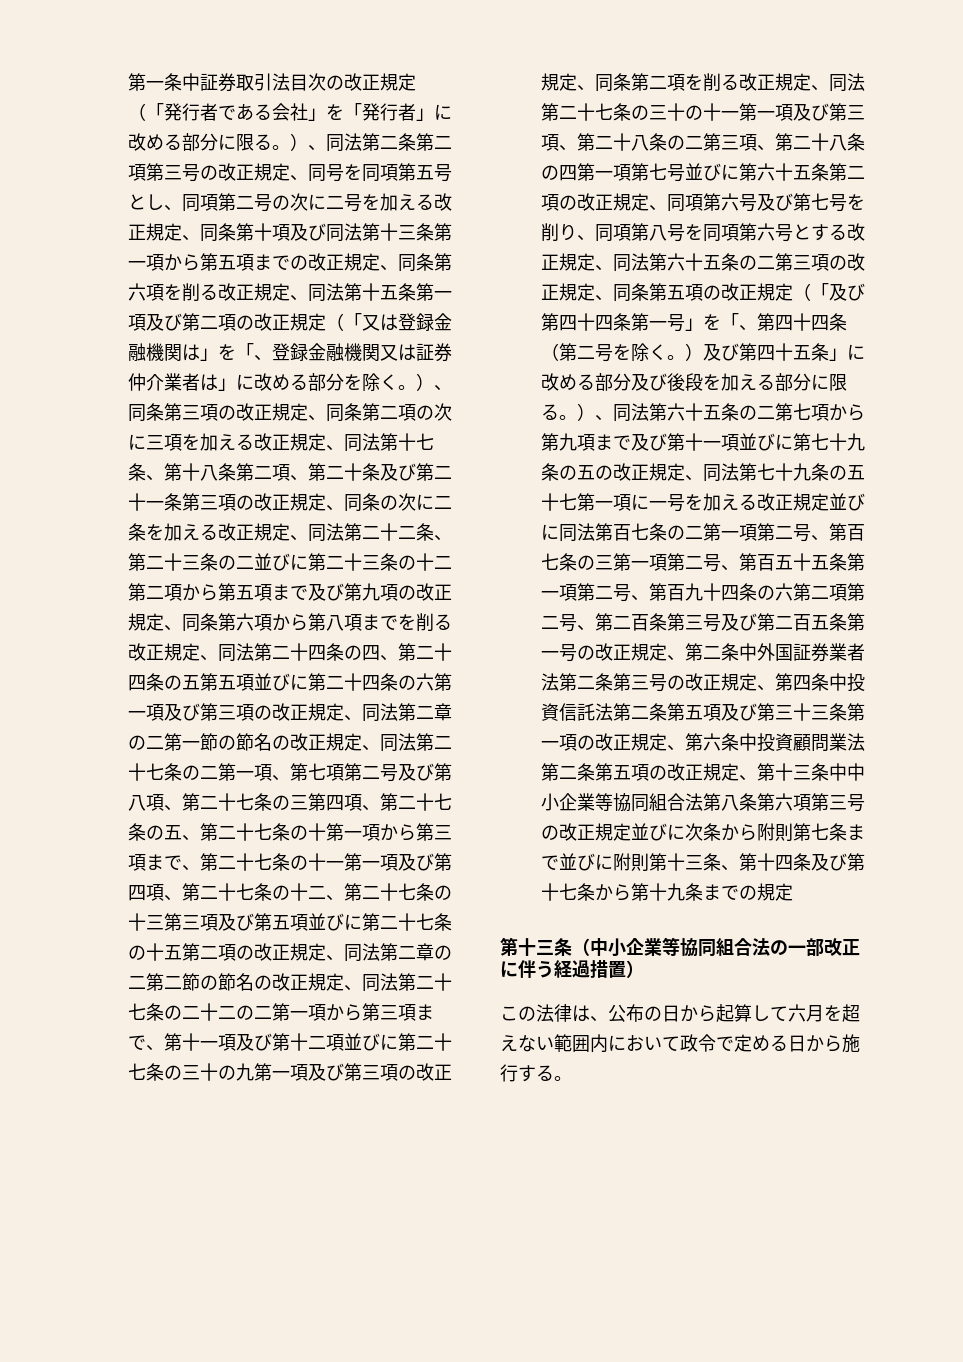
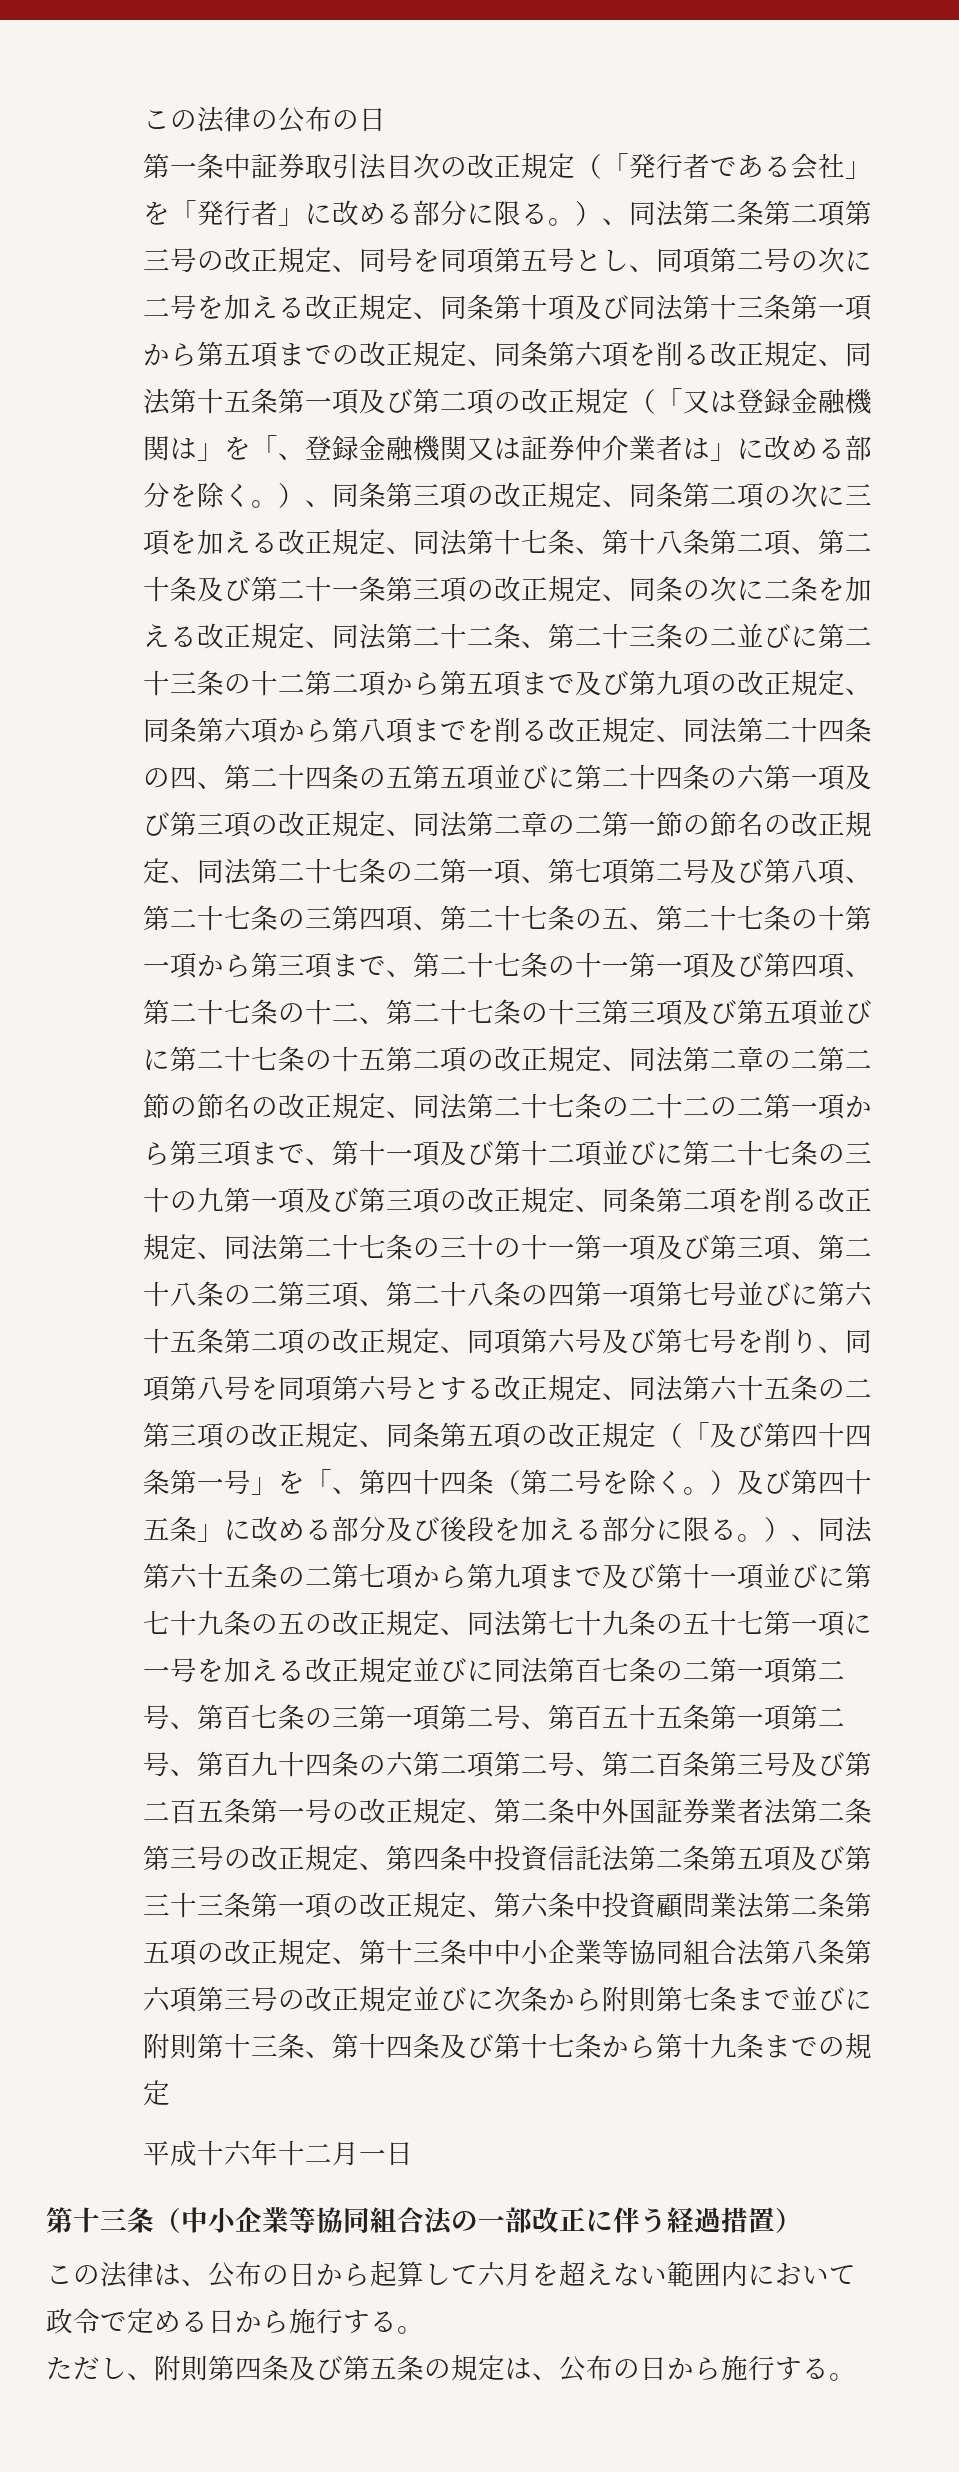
(127, 82) none -> [142,106,386,133] この法律の公布の日 //
(793, 892) none -> [142,2140,413,2166] // 平成十六年十二月一日
(572, 1078) none -> [46,2355,856,2382] // ただし、附則第四条及び第五条の規定は、公布の日から施行する。

